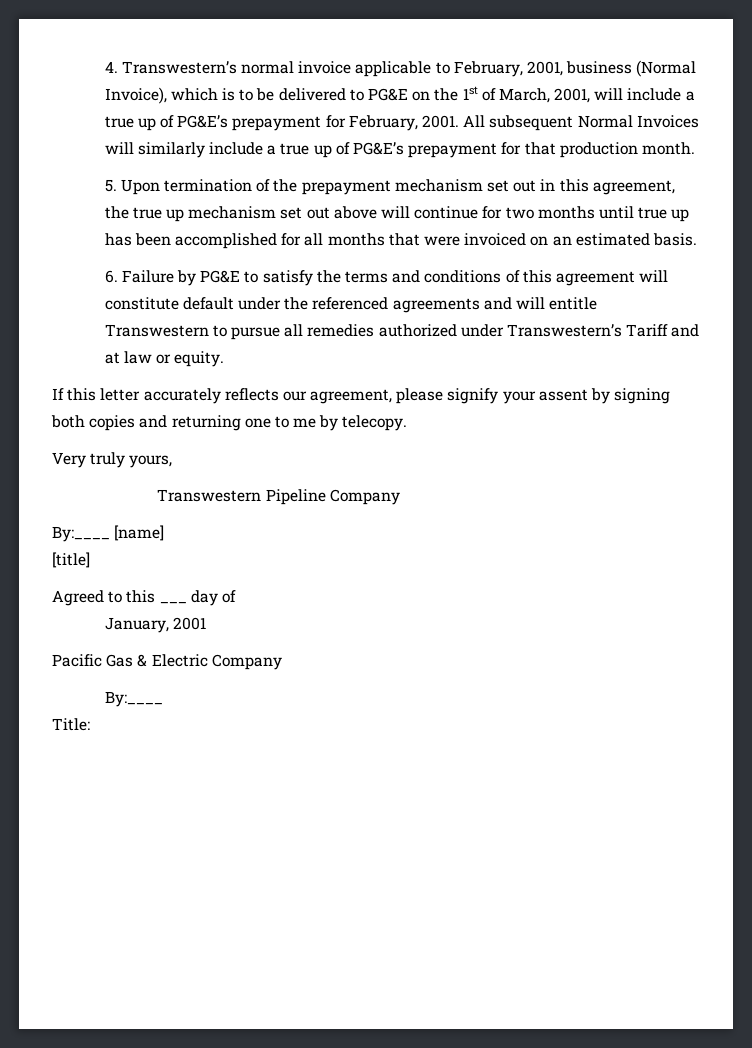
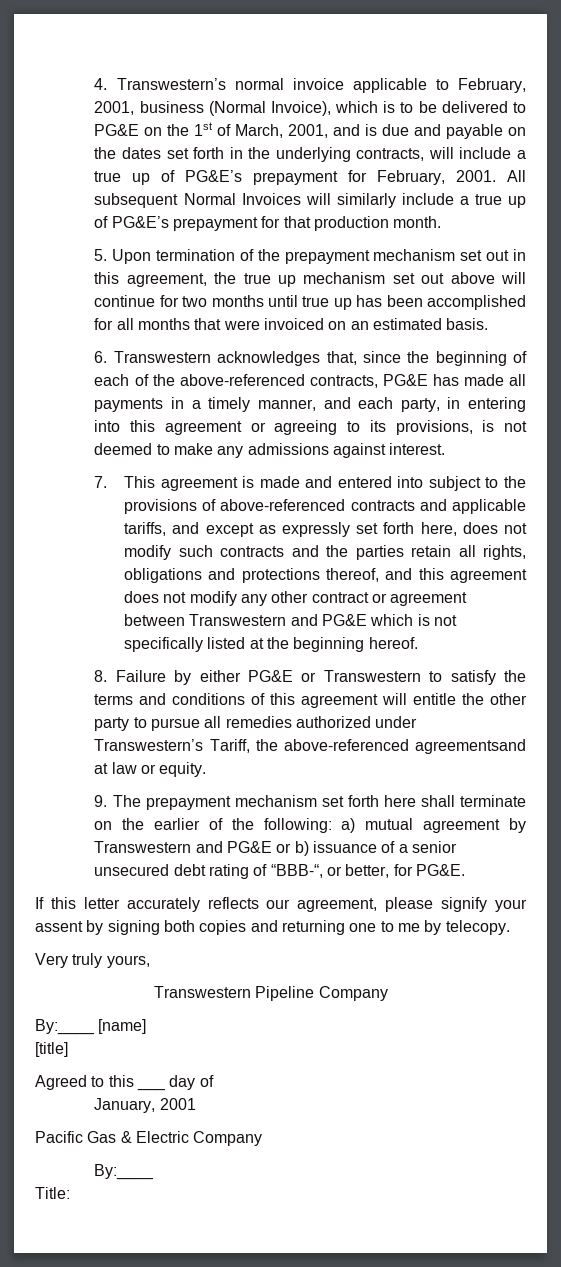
(591, 95) none -> [333,124,526,139] [94,147,425,162] and is due and payable on the dates set forth in the underlying contracts,
[121,270,241,286] Failure by PG&E -> [113,351,527,366] [94,374,526,388] [94,397,526,412] [94,420,527,435] [94,443,446,458] [94,476,526,491] [124,499,526,514] [124,522,528,537] [124,545,526,560] [124,568,527,583] [124,591,468,606] [124,614,458,626] [124,637,418,652] [94,670,421,685] Transwestern acknowledges that, since the beginning of each of the above-referenced contracts, PG&E has made all payments in a timely manner, and each party, in entering into this agreement or agreeing to its provisions, is not deemed to make any admissions against interest. // 7. This agreement is made and entered into subject to the provisions of above-referenced contracts and applicable tariffs, and except as expressly set forth here, does not modify such contracts and the parties retain all rights, obligations and protections thereof, and this agreement does not modify any other contract or agreement between Transwestern and PG&E which is not specifically listed at the beginning hereof. // 8. Failure by either PG&E or Transwestern
[104,297,598,313] [104,324,209,337] constitute default under the referenced agreements and will entitle Transwestern -> [413,693,527,705] [94,717,130,731] entitle the other party
[626,324,700,337] Tariff and -> [209,739,526,754] Tariff, the above-referenced agreementsand
(225, 359) none -> [94,795,526,810] [94,818,526,833] [94,841,457,856] [94,864,465,879] // 9. The prepayment mechanism set forth here shall terminate on the earlier of the following: a) mutual agreement by Transwestern and PG&E or b) issuance of a senior unsecured debt rating of “BBB-“, or better, for PG&E.

